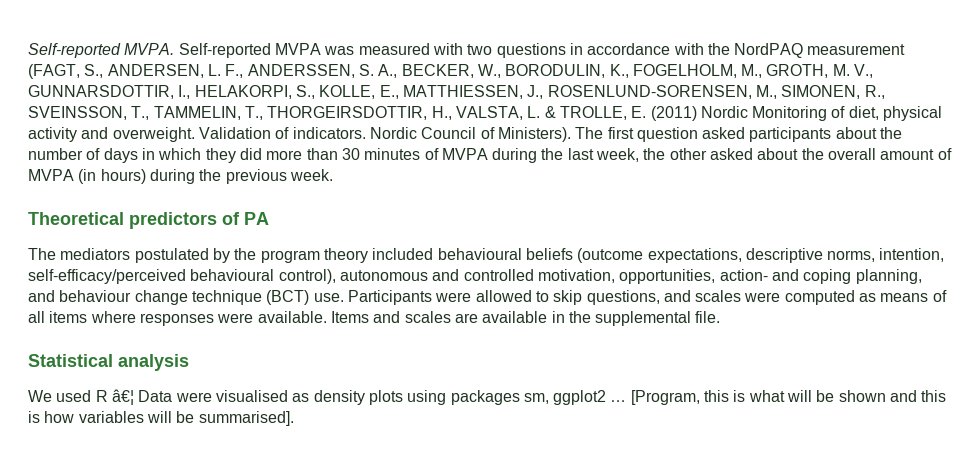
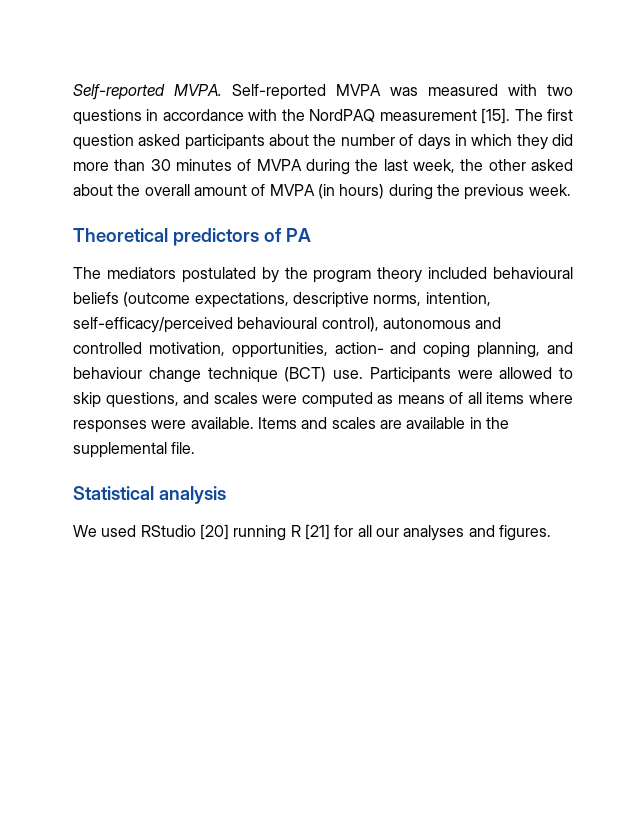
[28,64,874,79] [28,85,885,99] [28,106,943,121] [28,127,571,142] (FAGT, S., ANDERSEN, L. F., ANDERSSEN, S. A., BECKER, W., BORODULIN, K., FOGELHOLM, M., GROTH, M. V., GUNNARSDOTTIR, I., HELAKORPI, S., KOLLE, E., MATTHIESSEN, J., ROSENLUND-SORENSEN, M., SIMONEN, R., SVEINSSON, T., TAMMELIN, T., THORGEIRSDOTTIR, H., VALSTA, L. & TROLLE, E. (2011) Nordic Monitoring of diet, physical activity and overweight. Validation of indicators. Nordic Council of Ministers). -> [481,108,511,124] [15].
[95,389,947,405] [28,411,294,426] R â€¦ Data were visualised as density plots using packages sm, ggplot2 … [Program, this is what will be shown and this is how variables will be summarised]. -> [140,524,551,541] RStudio [20] running R [21] for all our analyses and figures.

